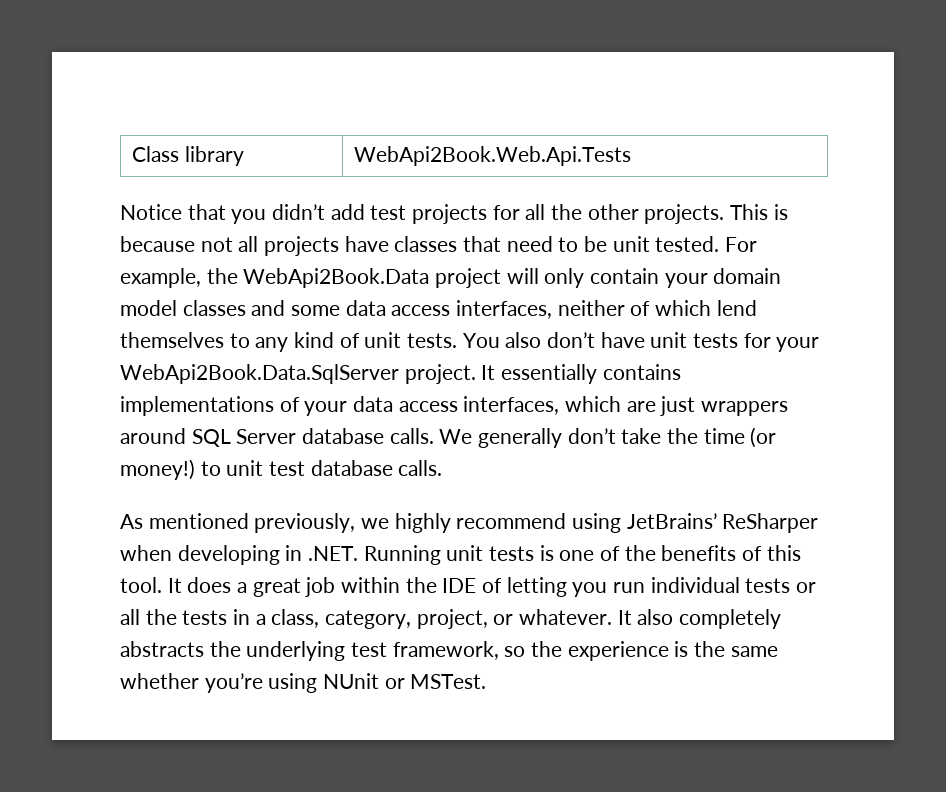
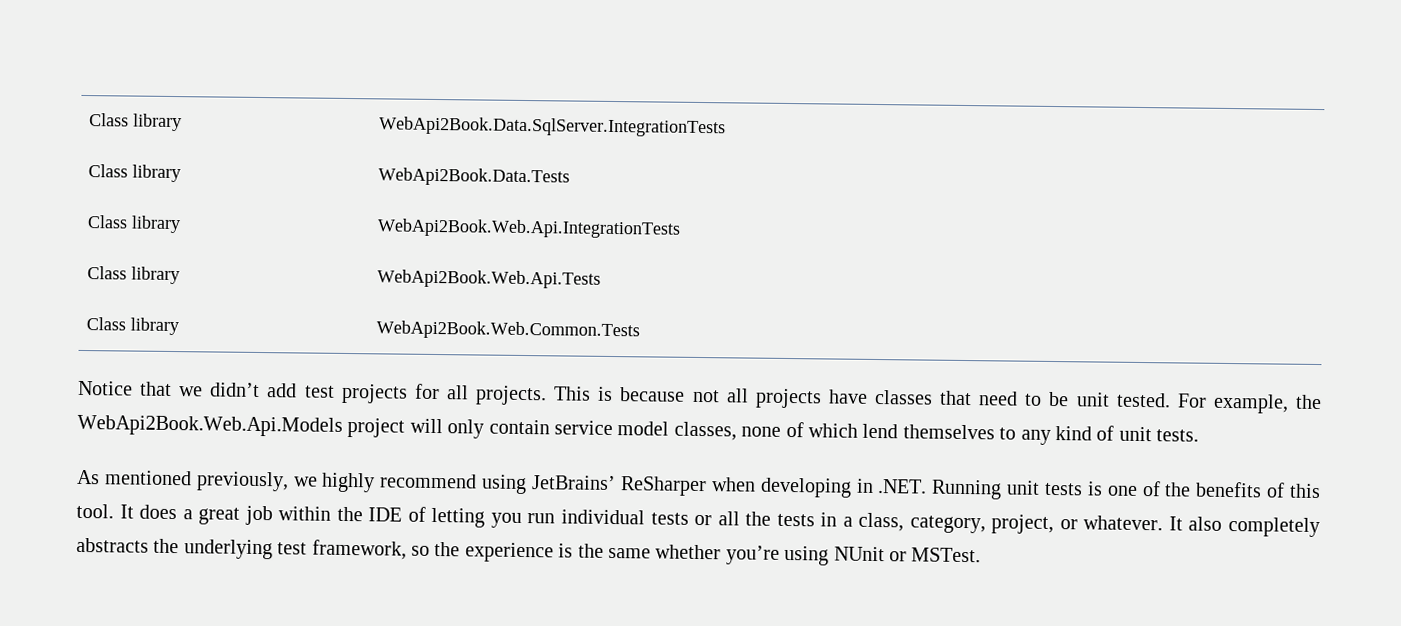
[132,146,245,166] [354,146,632,166] Class library | WebApi2Book.Web.Api.Tests -> [89,113,183,132] [379,116,727,138] [88,164,182,183] [378,167,571,187] [87,215,182,234] [377,218,682,239] [87,266,181,285] [377,269,602,289] [86,317,180,336] [376,320,641,341] Class library | WebApi2Book.Data.SqlServer.IntegrationTests // Class library | WebApi2Book.Data.Tests // Class library | WebApi2Book.Web.Api.IntegrationTests // Class library | WebApi2Book.Web.Api.Tests // Class library | WebApi2Book.Web.Common.Tests
[231,209,267,224] you -> [179,386,204,397] we
[551,204,639,220] the other -> (469, 392) none
[243,268,430,288] WebApi2Book.Data -> [77,414,343,437] WebApi2Book.Web.Api.Models
[664,268,782,288] [120,300,625,319] your domain model classes and some data access interfaces, neither -> [553,420,782,441] service model classes, none
[462,332,820,352] [120,364,681,384] [120,396,789,416] [120,427,777,448] [120,459,443,480] You also don’t have unit tests for your WebApi2Book.Data.SqlServer project. It essentially contains implementations of your data access interfaces, which are just wrappers around SQL Server database calls. We generally don’t take the time (or money!) to unit test database calls. -> (1200, 435) none

